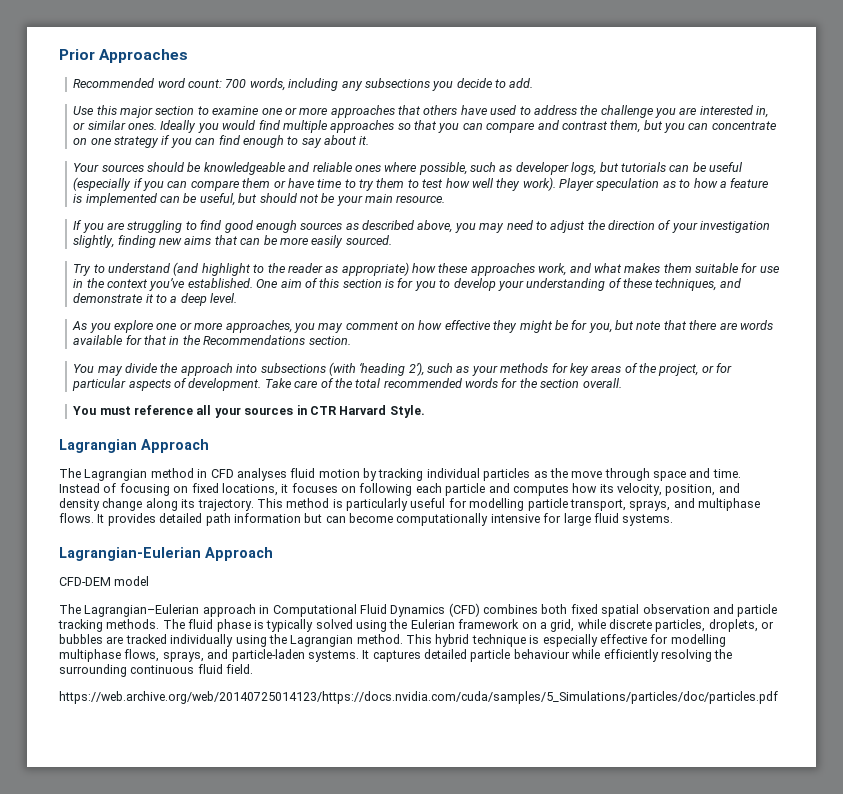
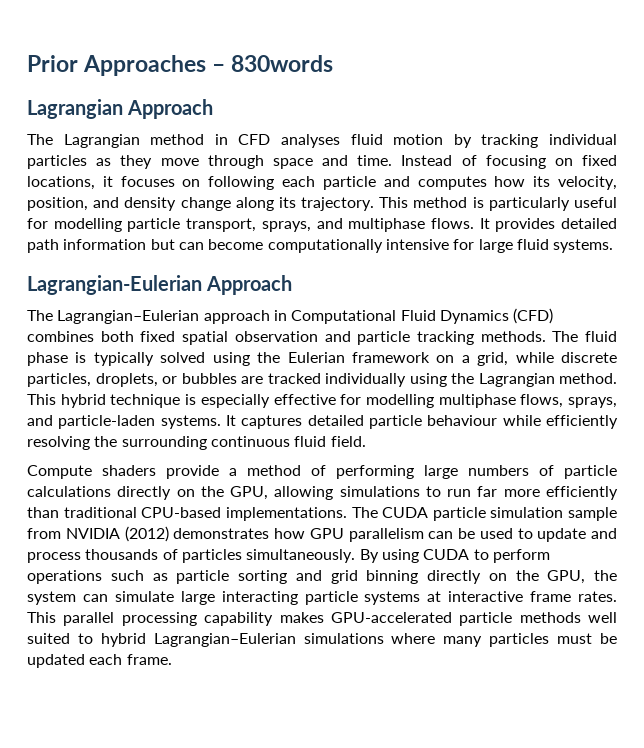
[73,78,534,91] [73,105,769,118] [73,120,777,133] [73,135,370,148] [73,162,744,175] [73,177,770,191] [73,193,446,206] [73,220,771,233] [73,235,392,248] [73,262,780,276] [73,278,741,291] [73,293,238,306] [72,320,773,333] [73,335,351,345] [73,362,733,376] [72,378,622,391] [73,405,425,418] // Recommended word count: 700 words, including any subsections you decide to add. // Use this major section to examine one or more approaches that others have used to address the challenge you are interested in, or similar ones. Ideally you would find multiple approaches so that you can compare and contrast them, but you can concentrate on one strategy if you can find enough to say about it. // Your sources should be knowledgeable and reliable ones where possible, such as developer logs, but tutorials can be useful (especially if you can compare them or have time to try them to test how well they work). Player speculation as to how a feature is implemented can be useful, but should not be your main resource. // If you are struggling to find good enough sources as described above, you may need to adjust the direction of your investigation slightly, finding new aims that can be more easily sourced. // Try to understand (and highlight to the reader as appropriate) how these approaches work, and what makes them suitable for use in the context you’ve established. One aim of this section is for you to develop your understanding of these techniques, and demonstrate it to a deep level. // As you explore one or more approaches, you may comment on how effective they might be for you, but note that there are words available for that in the Recommendations section. // You may divide the approach into subsections (with ‘heading 2’), such as your methods for key areas of the project, or for particular aspects of development. Take care of the total recommended words for the section overall. // You must reference all your sources in CTR Harvard Style. -> [212,55,334,72] – 830words
[549,468,568,478] the -> [120,155,153,169] they
[59,576,150,586] // CFD-DEM model -> (293, 285) none
[59,691,778,704] https://web.archive.org/web/20140725014123/https://docs.nvidia.com/cuda/samples/5_Simulations/particles/doc/particles.pdf -> [27,465,617,479] [27,486,618,500] [27,507,617,521] [27,526,617,542] [27,549,550,563] [27,570,617,584] [27,591,617,605] [27,612,617,626] [27,633,618,647] [27,654,172,668] Compute shaders provide a method of performing large numbers of particle calculations directly on the GPU, allowing simulations to run far more efficiently than traditional CPU-based implementations. The CUDA particle simulation sample from NVIDIA (2012) demonstrates how GPU parallelism can be used to update and process thousands of particles simultaneously. By using CUDA to perform operations such as particle sorting and grid binning directly on the GPU, the system can simulate large interacting particle systems at interactive frame rates. This parallel processing capability makes GPU-accelerated particle methods well suited to hybrid Lagrangian–Eulerian simulations where many particles must be updated each frame.

